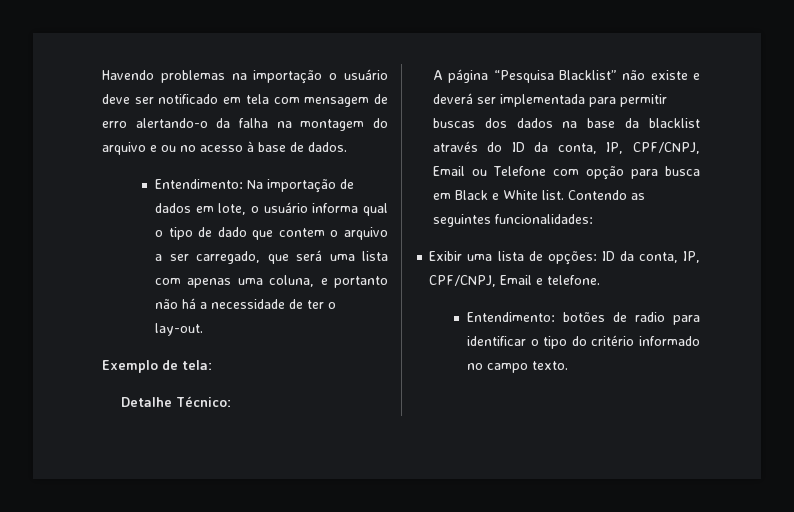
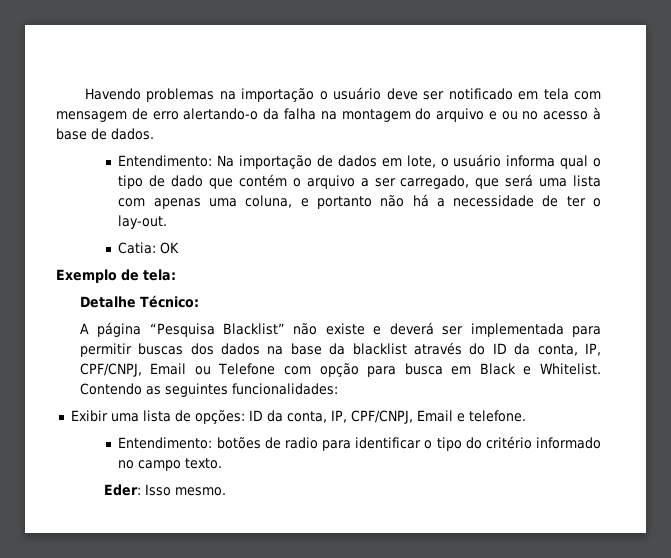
[278,228,325,237] contem -> [238,174,287,187] contém
(204, 329) none -> [118,242,180,254] // Catia: OK
[502,190,564,200] White list. -> [540,363,601,375] Whitelist.
(569, 365) none -> [103,484,226,496] // Eder: Isso mesmo.

